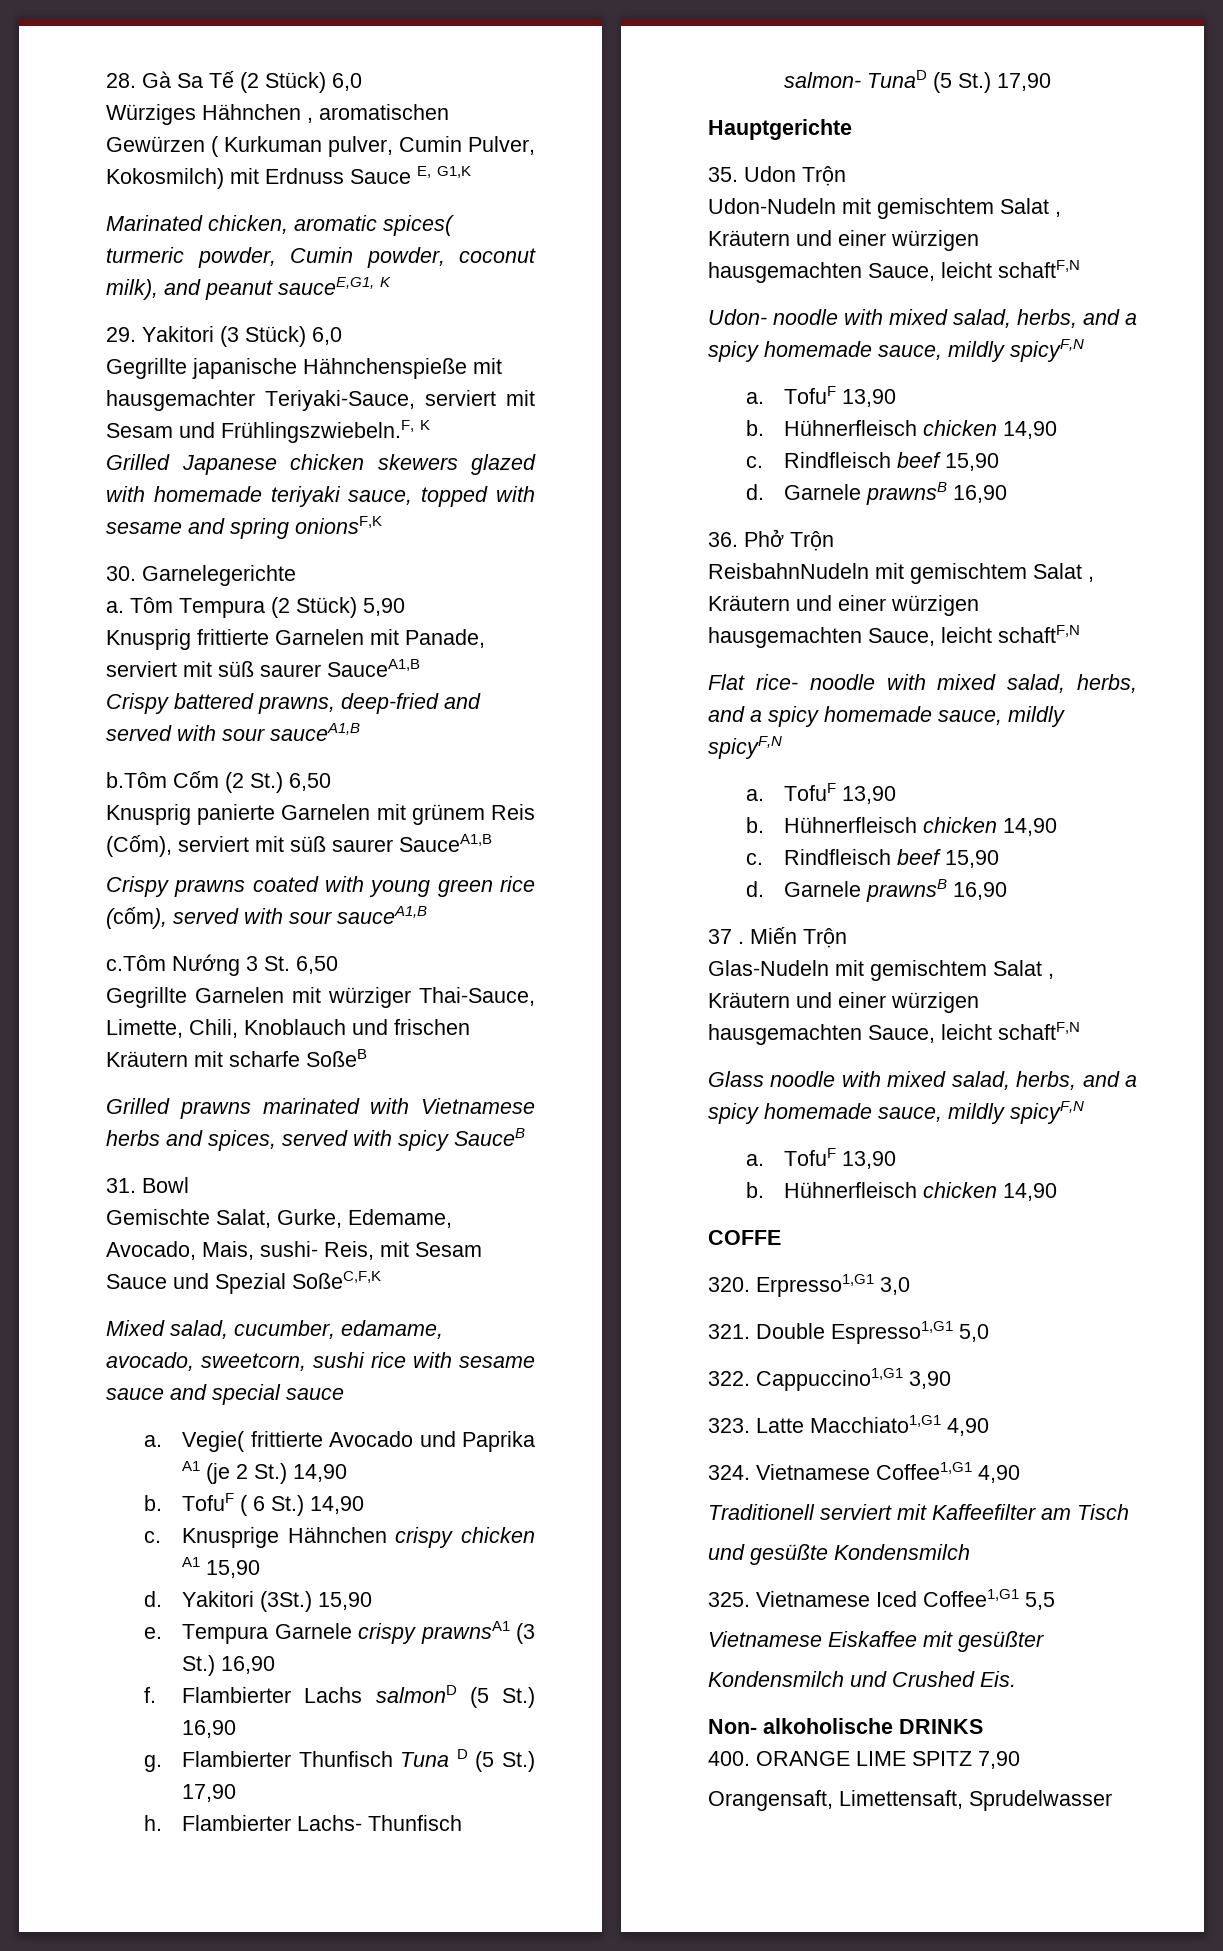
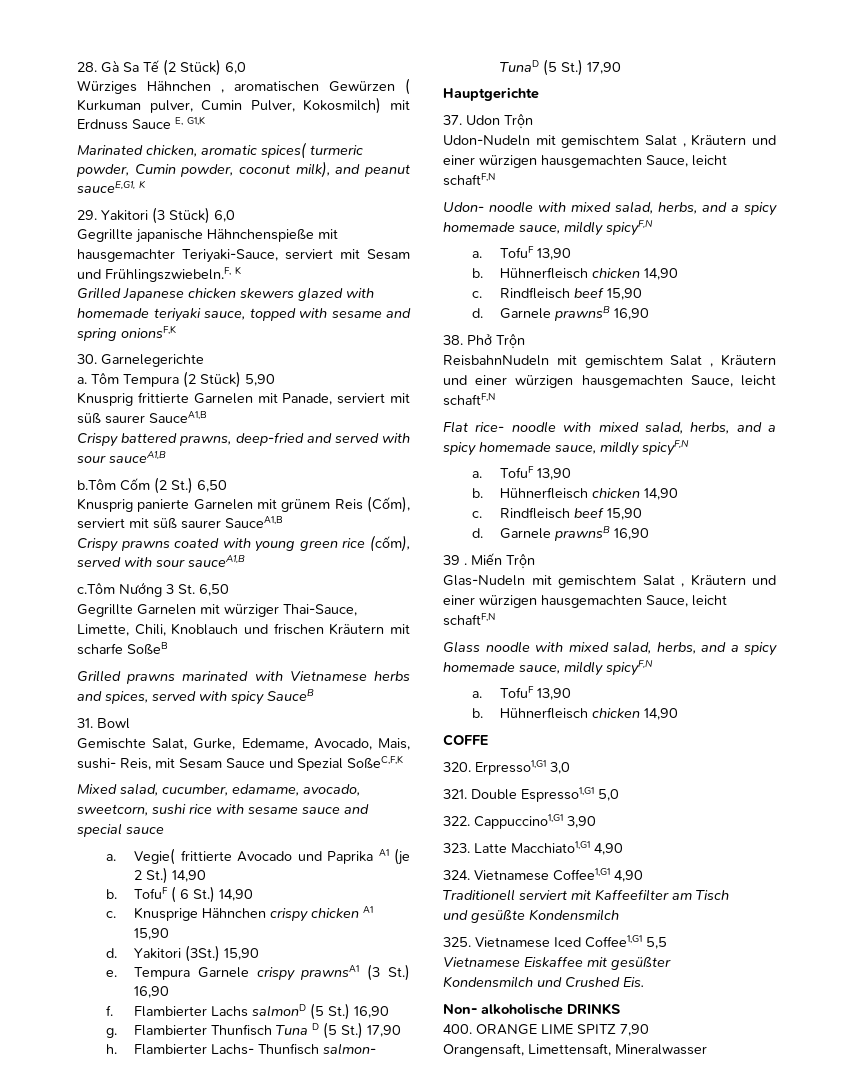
[708,167,738,182] 35. -> [443,115,462,125] 37.
[708,532,738,547] 36. -> [443,335,463,345] 38.
[708,929,732,944] 37 -> [443,555,460,565] 39
[969,1790,1112,1811] Sprudelwasser -> [615,1044,707,1055] Mineralwasser

